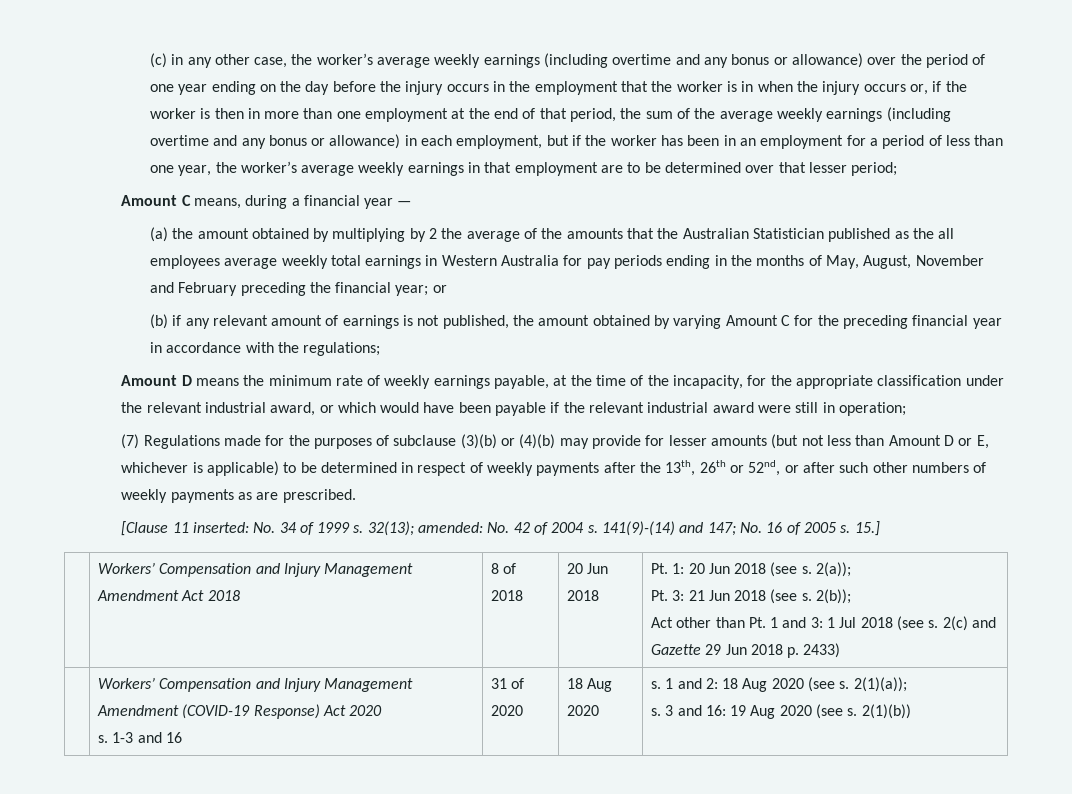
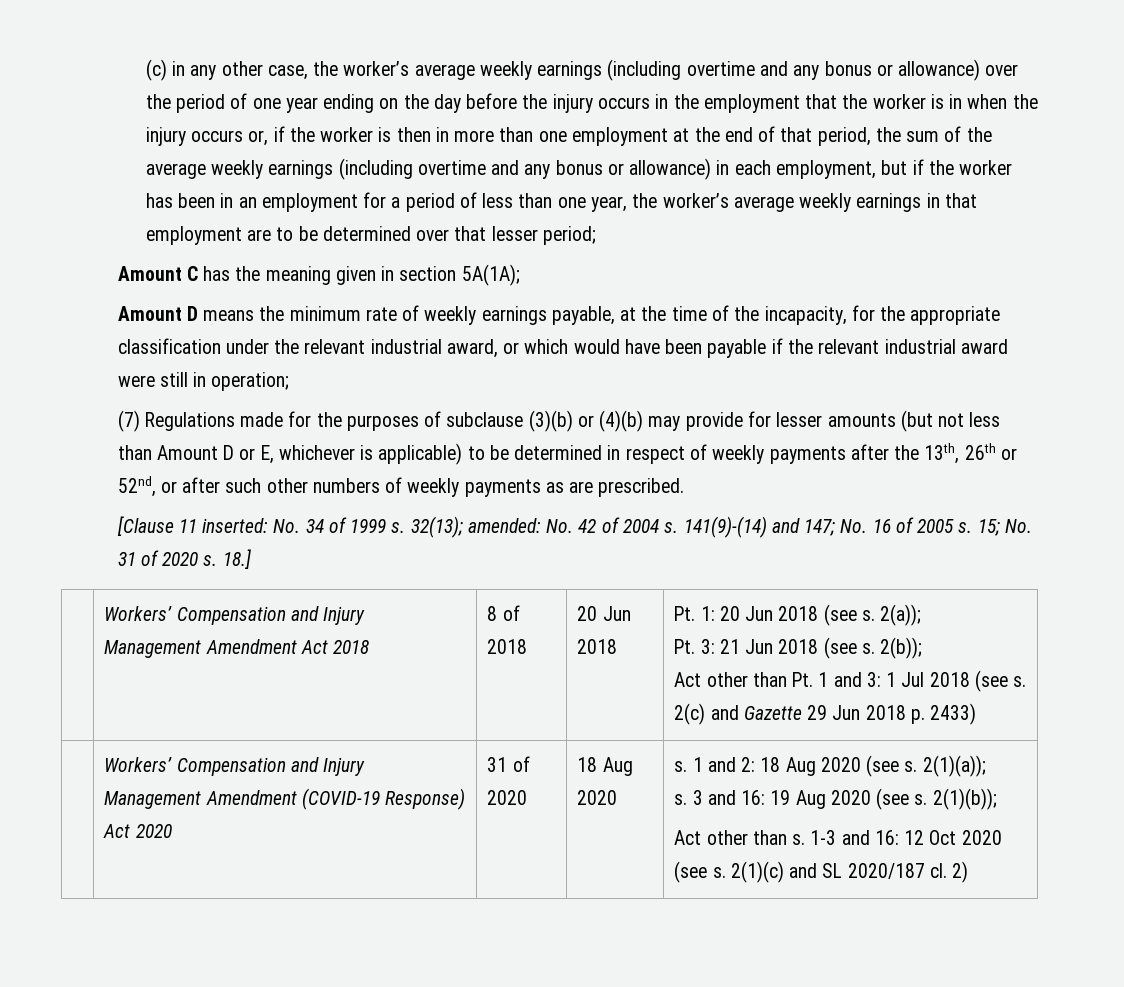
[193,195,412,209] [149,227,955,242] [149,255,984,269] [149,282,447,296] [149,314,1002,329] [149,342,381,356] means, during a financial year — // (a) the amount obtained by multiplying by 2 the average of the amounts that the Australian Statistician published as the all employees average weekly total earnings in Western Australia for pay periods ending in the months of May, August, November and February preceding the financial year; or // (b) if any relevant amount of earnings is not published, the amount obtained by varying Amount C for the preceding financial year in accordance with the regulations; -> [203,264,520,286] has the meaning given in section 5A(1A);
[854,521,880,536] 15.] -> [977,519,1032,536] [117,549,251,569] 15; No. 31 of 2020 s. 18.]
[97,732,182,743] // s. 1-3 and 16 -> (172, 831) none
[861,704,911,719] 2(1)(b)) -> [932,788,997,810] [674,830,1002,845] [674,861,969,883] 2(1)(b)); // Act other than s. 1-3 and 16: 12 Oct 2020 (see s. 2(1)(c) and SL 2020/187 cl. 2)

